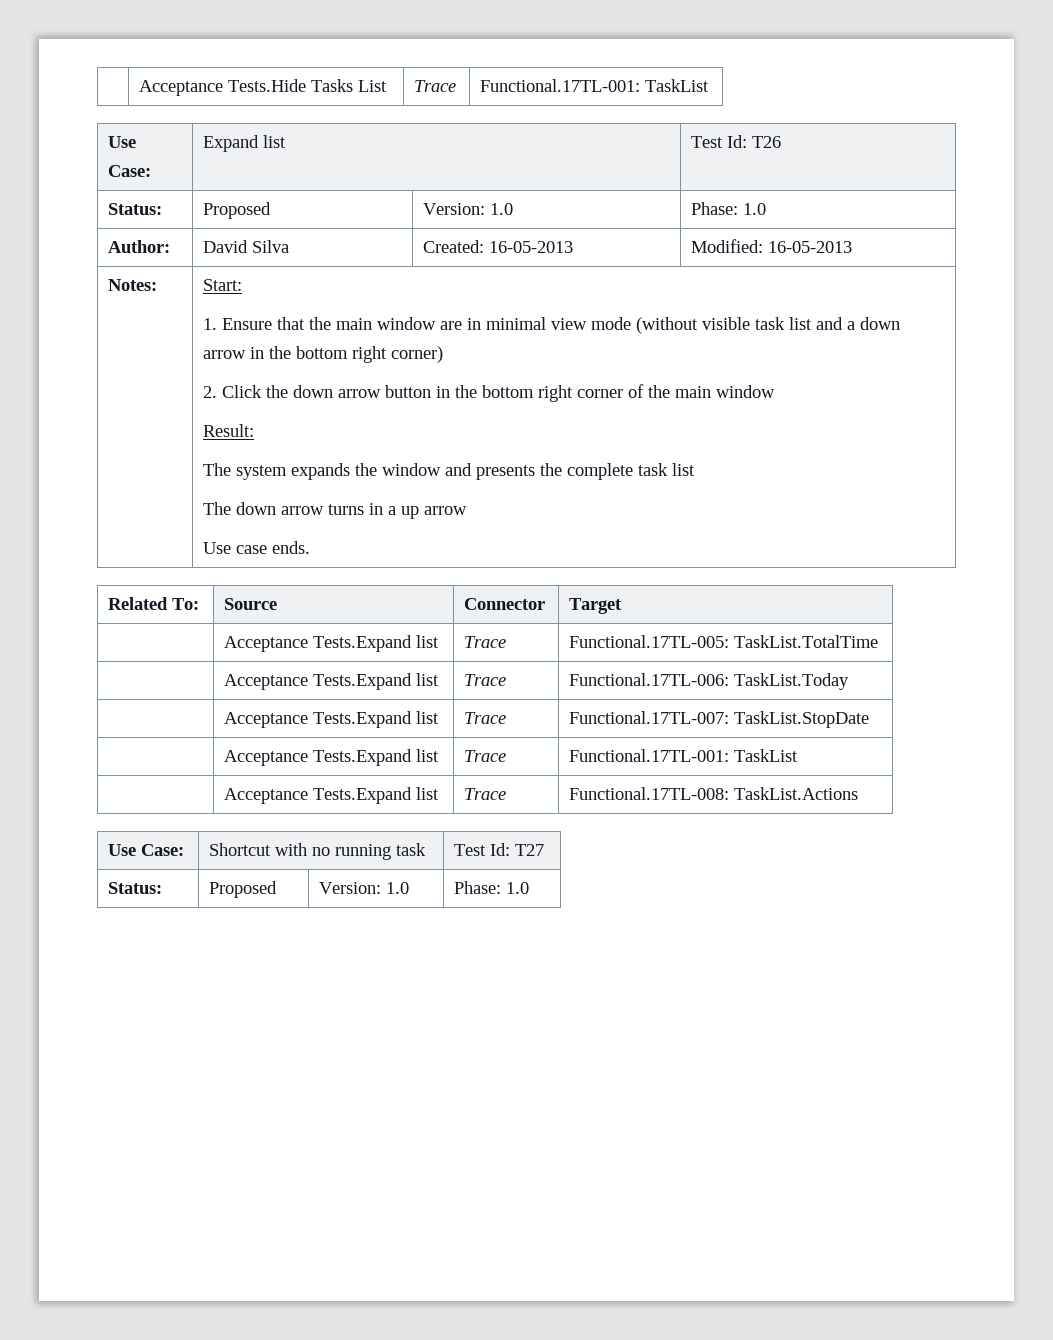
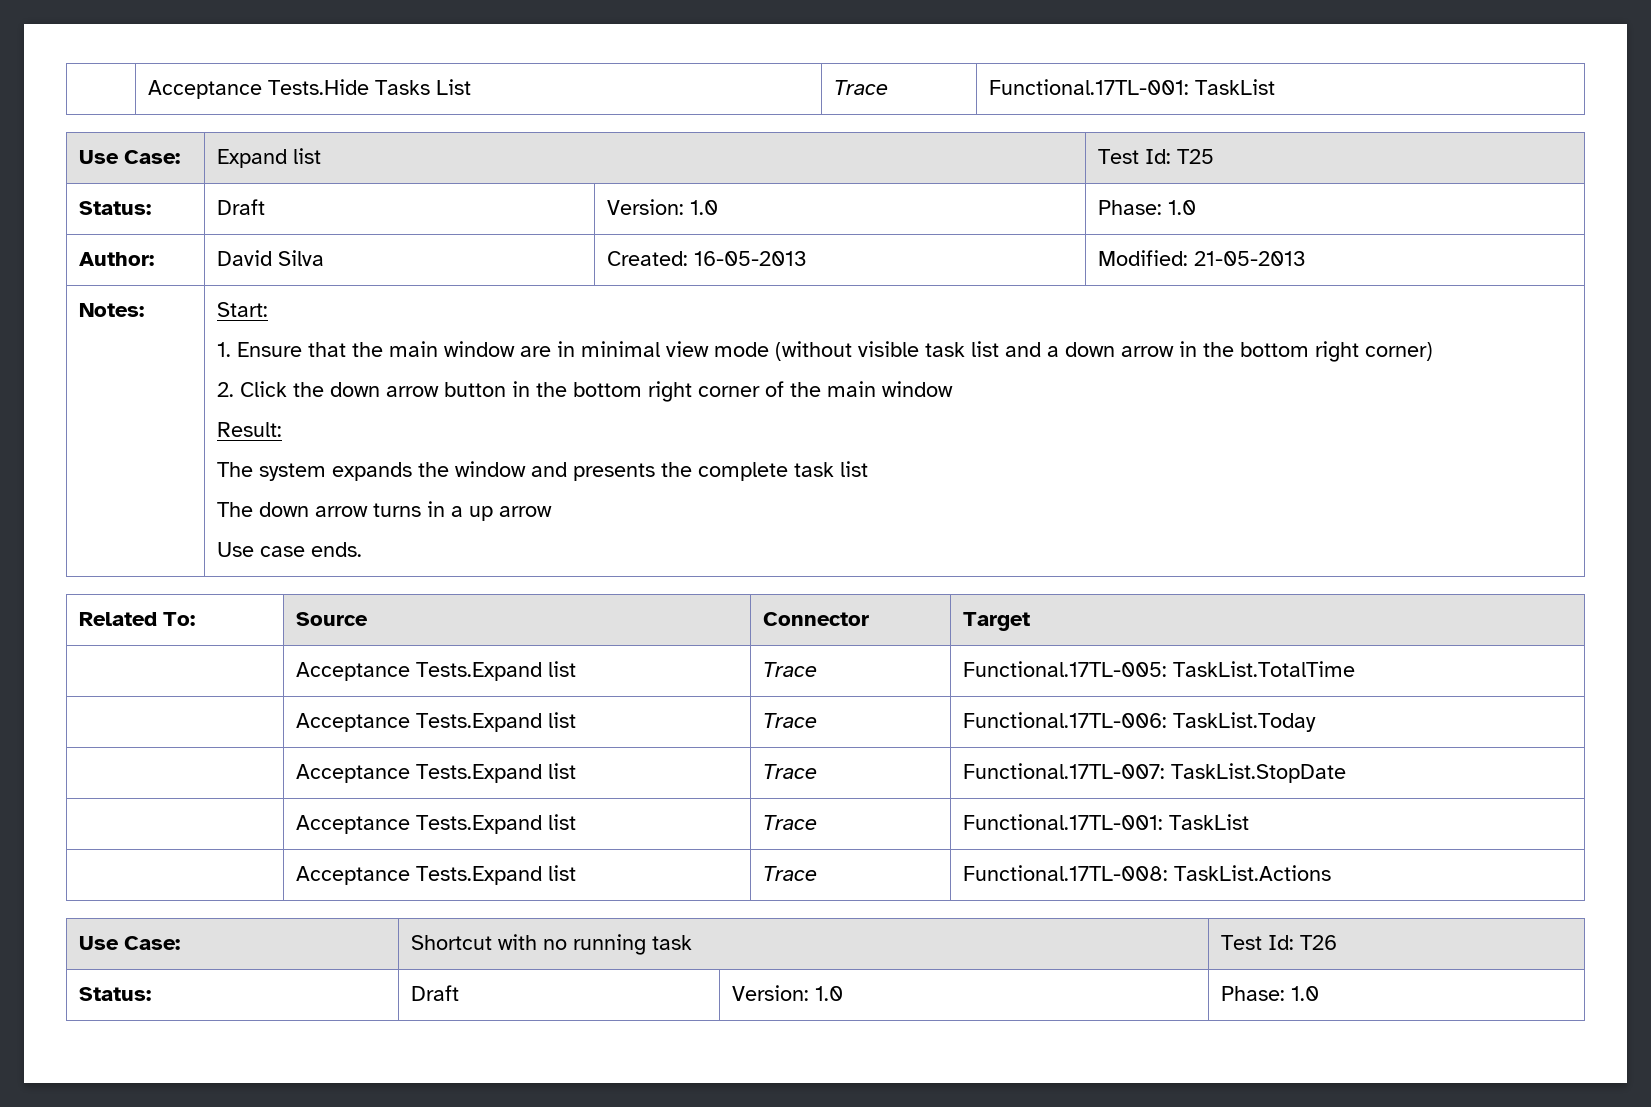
[752,136,782,148] [108,203,163,215] [203,202,272,219] T26 // Status: | Proposed -> [1176,149,1214,164] [78,201,151,215] [216,199,265,215] T25 // Status: | Draft
[768,241,853,253] 16-05-2013 -> [1193,251,1306,266] 21-05-2013
[515,844,545,856] [108,882,163,894] [209,881,278,898] T27 // Status: | Proposed -> [1299,935,1337,950] [78,987,151,1001] [410,985,459,1001] T26 // Status: | Draft

